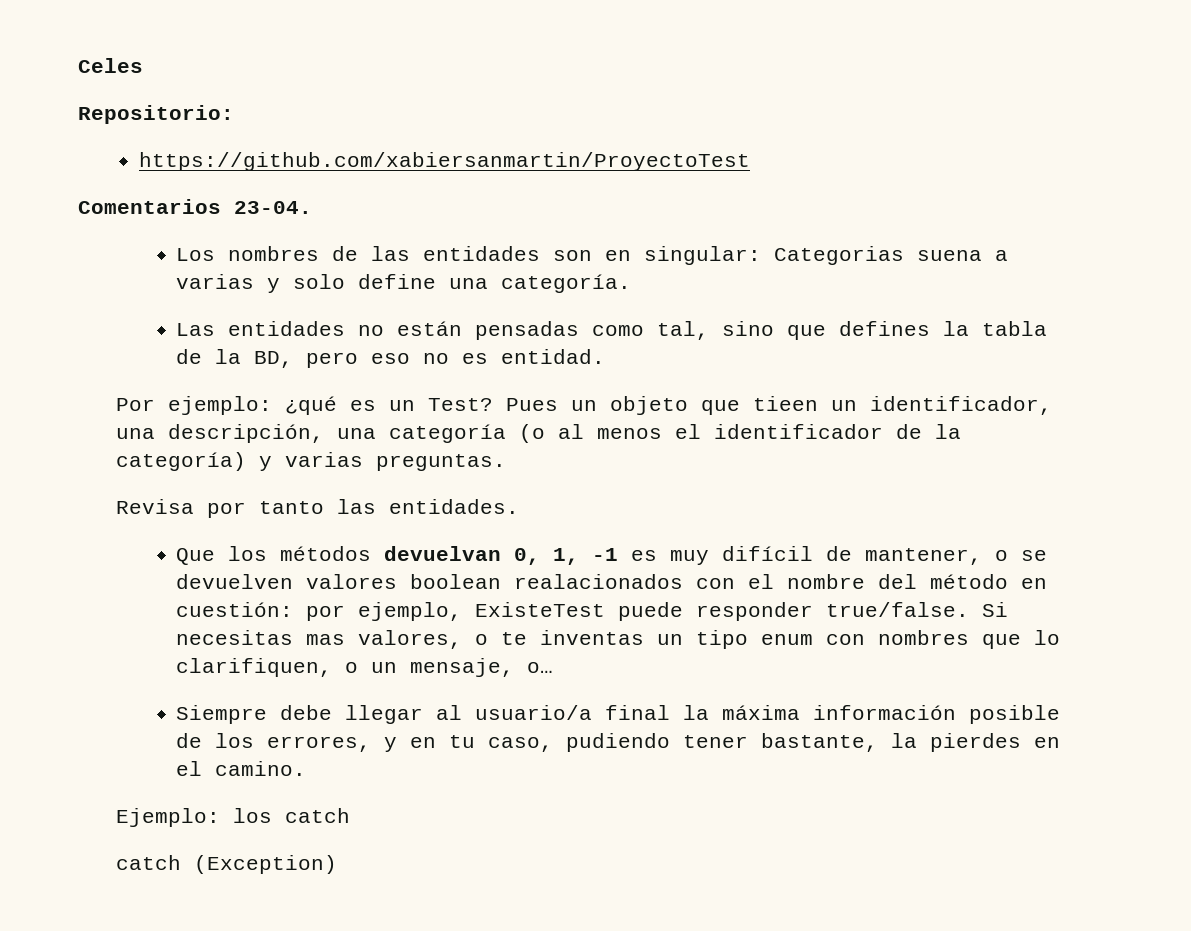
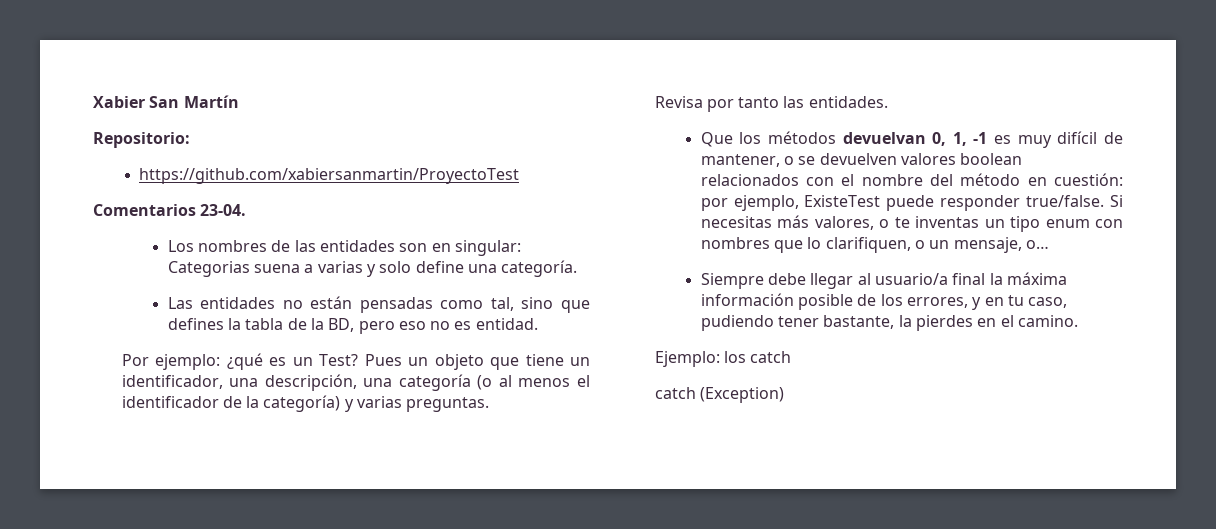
[78,58,143,73] Celes -> [93,95,239,108] Xabier San Martín
[752,396,818,411] tieen -> [525,354,564,366] tiene
[514,574,684,589] realacionados -> [700,174,799,186] relacionados
[306,634,346,645] mas -> [777,215,810,228] más

